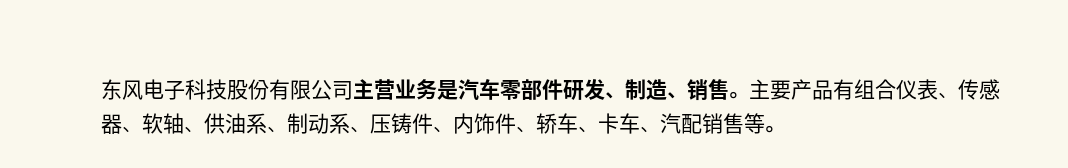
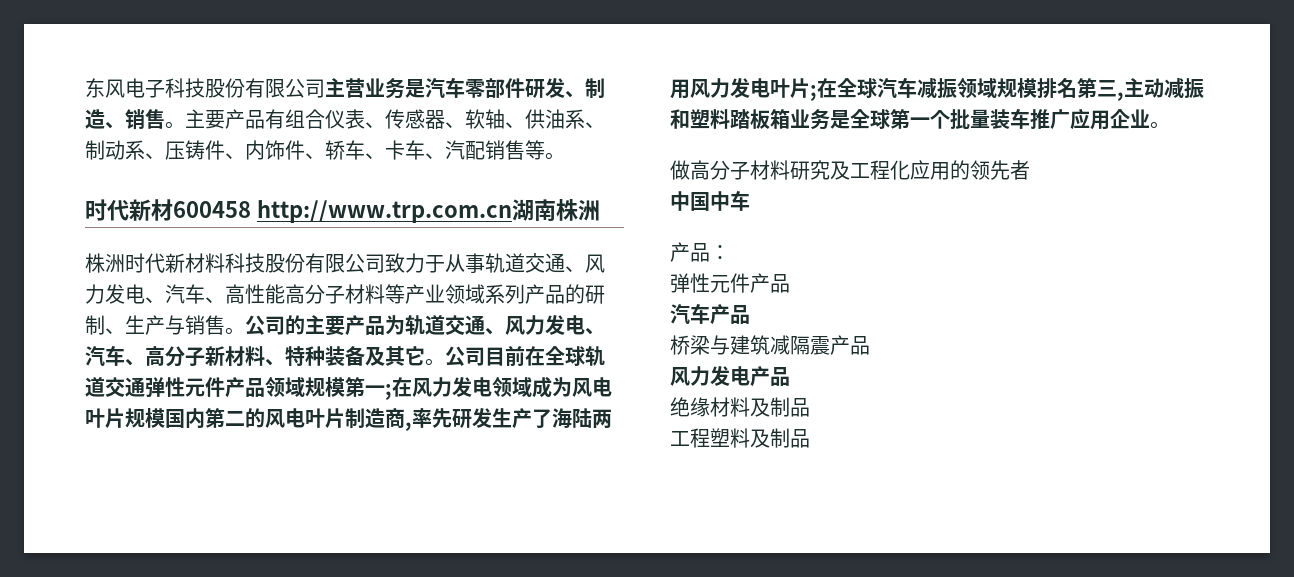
(785, 129) none -> [85,199,600,223] [85,253,605,273] [85,284,605,304] [85,315,605,336] [85,345,605,367] [85,376,612,400] [85,408,612,431] [670,77,1204,101] [670,108,1170,130] [670,160,1030,180] [670,190,750,211] [670,242,730,262] [670,273,790,293] [670,303,750,325] [670,335,870,355] [670,366,790,387] [670,397,810,417] [670,428,810,448] // 时代新材600458 http://www.trp.com.cn湖南株洲 // 株洲时代新材料科技股份有限公司致力于从事轨道交通、风力发电、汽车、高性能高分子材料等产业领域系列产品的研制、生产与销售。公司的主要产品为轨道交通、风力发电、汽车、高分子新材料、特种装备及其它。公司目前在全球轨道交通弹性元件产品领域规模第一;在风力发电领域成为风电叶片规模国内第二的风电叶片制造商,率先研发生产了海陆两用风力发电叶片;在全球汽车减振领域规模排名第三,主动减振和塑料踏板箱业务是全球第一个批量装车推广应用企业。 // 做高分子材料研究及工程化应用的领先者 // 中国中车 // 产品： // 弹性元件产品 // 汽车产品 // 桥梁与建筑减隔震产品 // 风力发电产品 // 绝缘材料及制品 // 工程塑料及制品

